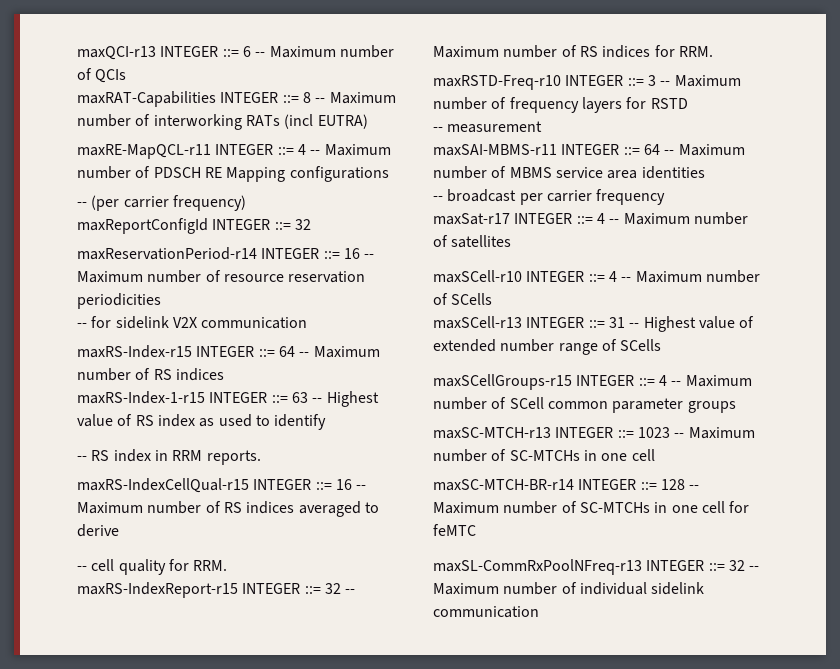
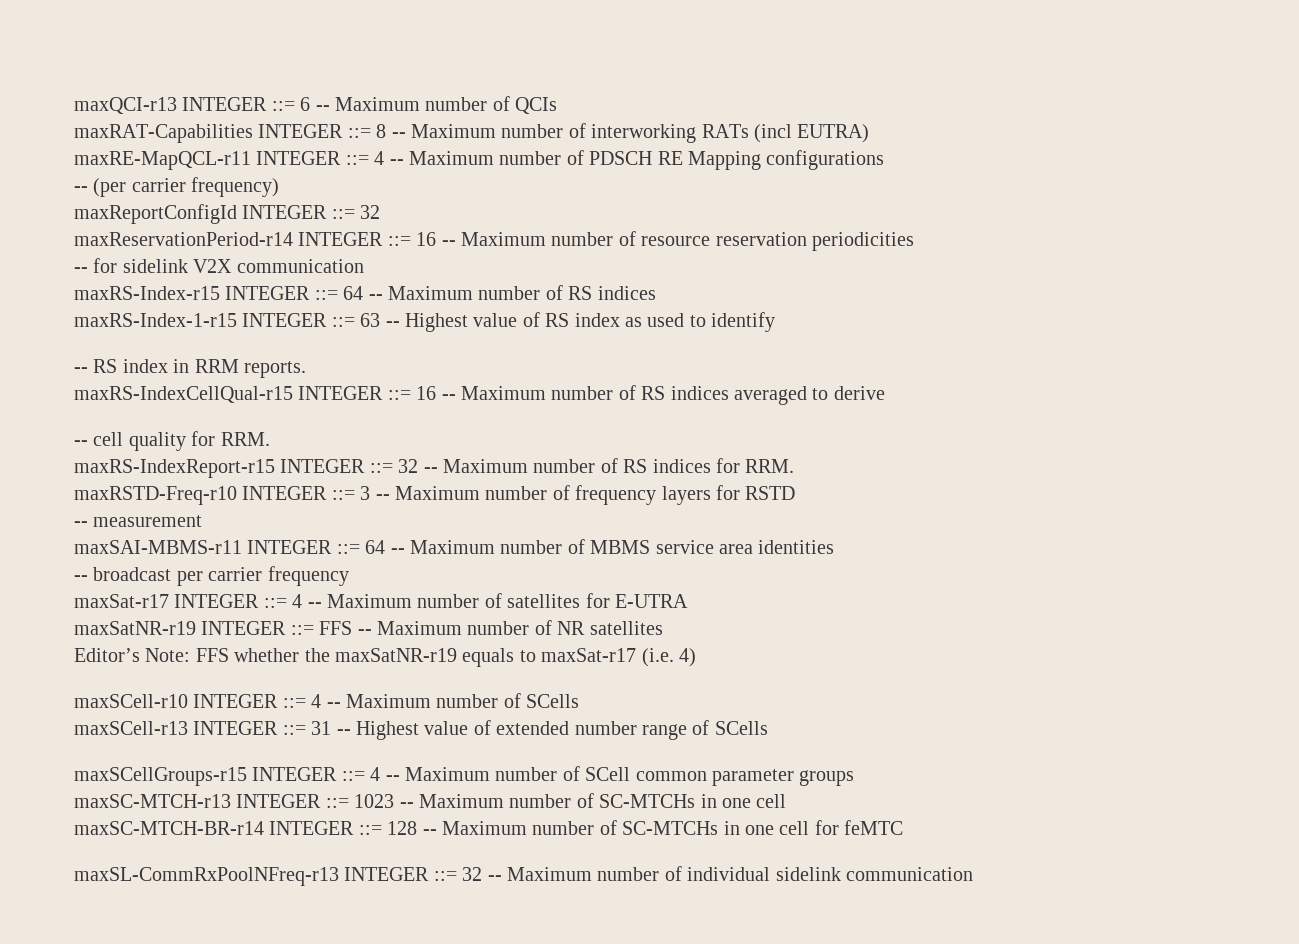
(512, 241) none -> [585,593,688,608] [74,620,663,635] [74,648,696,667] for E-UTRA // maxSatNR-r19 INTEGER ::= FFS -- Maximum number of NR satellites // Editor’s Note: FFS whether the maxSatNR-r19 equals to maxSat-r17 (i.e. 4)

